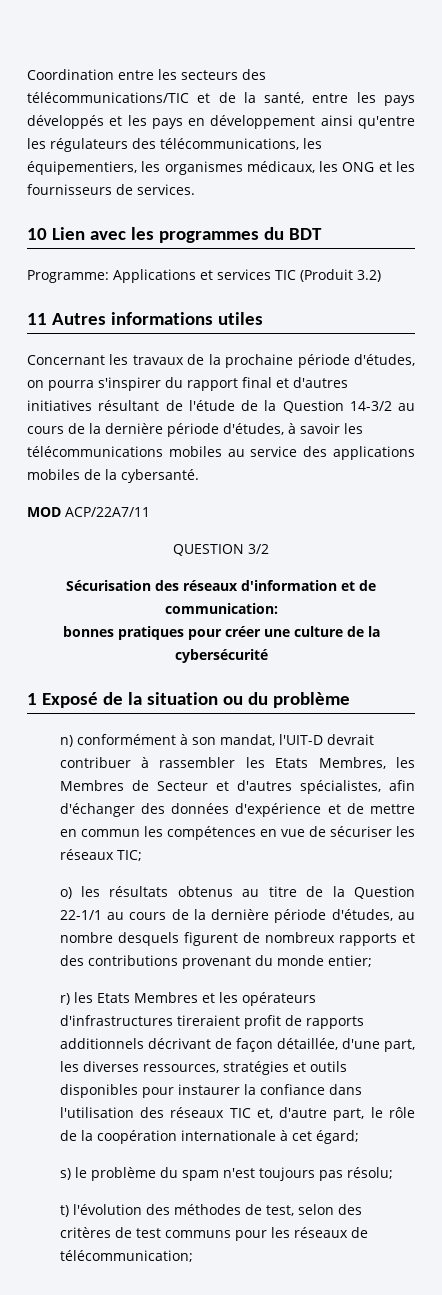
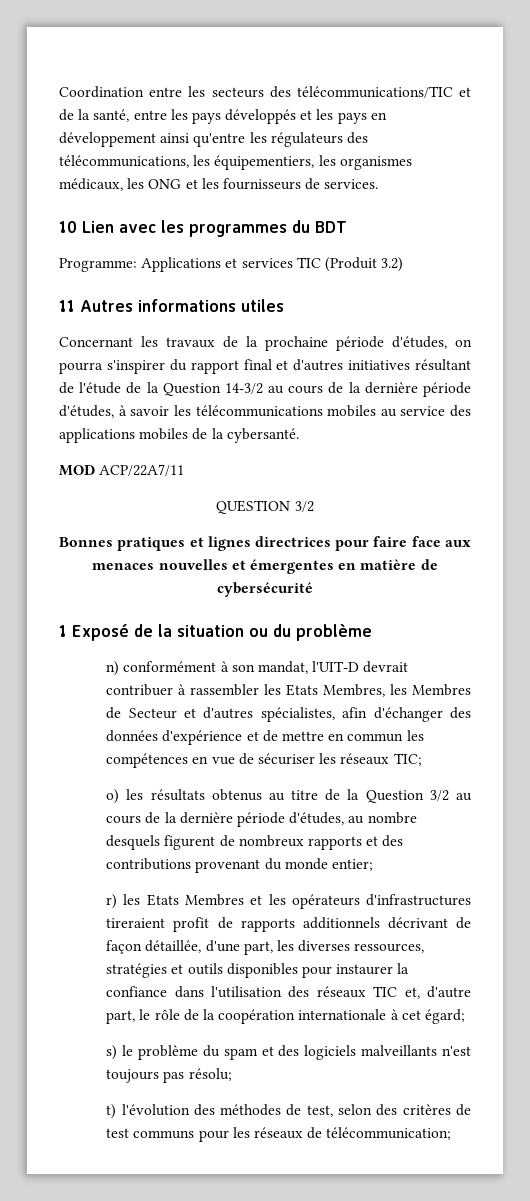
[66,580,376,591] [164,603,278,614] [62,626,380,640] Sécurisation des réseaux d'information et de communication: // bonnes pratiques pour créer une culture de la -> [59,536,471,551] [92,559,438,574] Bonnes pratiques et lignes directrices pour faire face aux menaces nouvelles et émergentes en matière de
[59,910,102,920] 22-1/1 -> [429,790,449,801] 3/2
(219, 1175) none -> [261,1045,438,1060] et des logiciels malveillants

